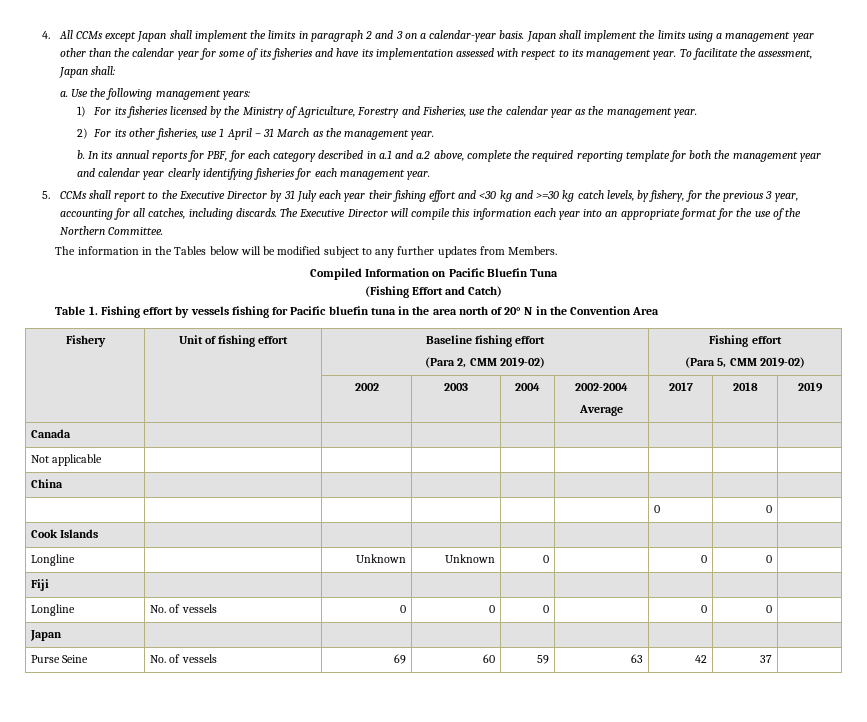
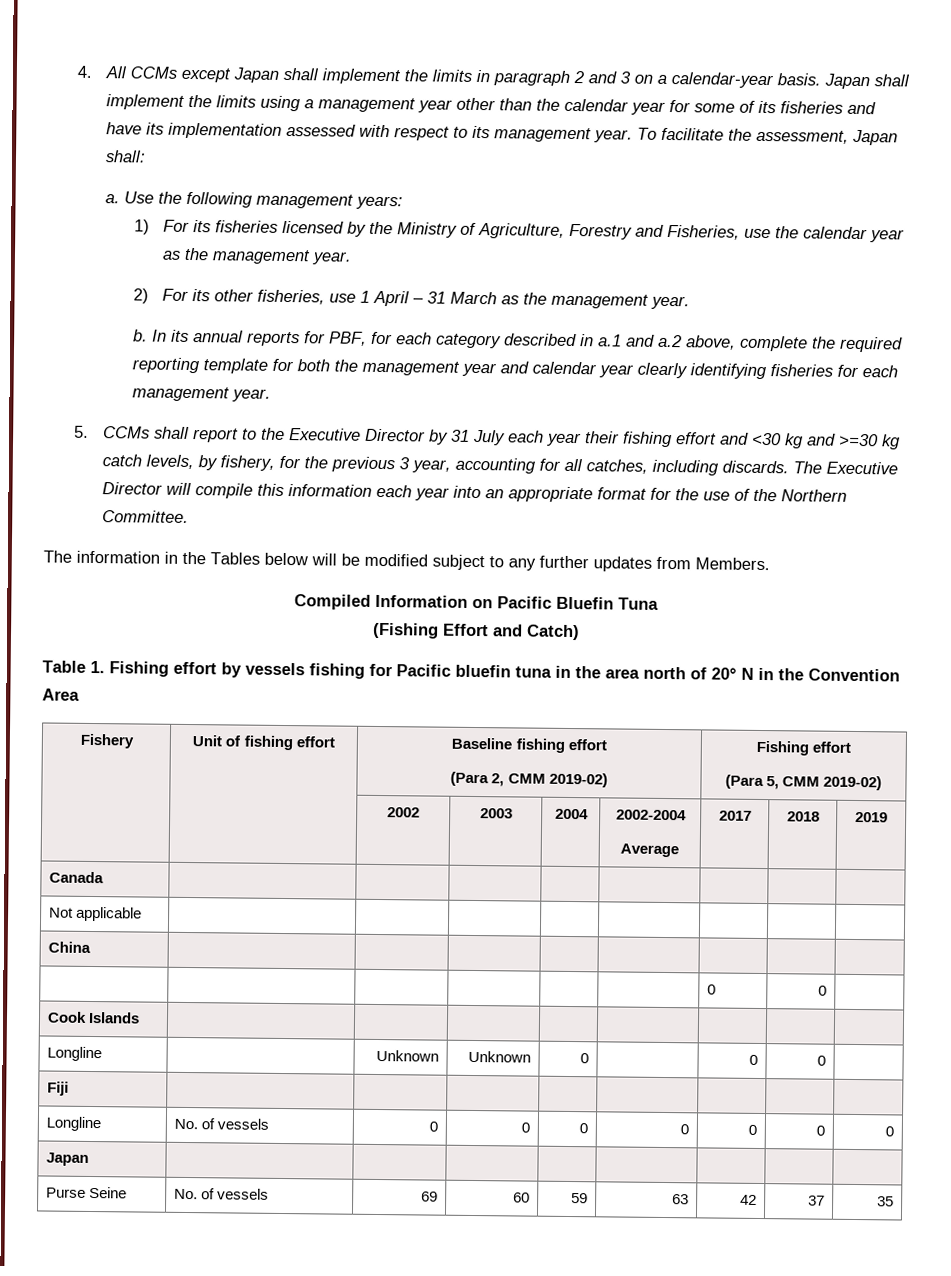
[700,605,707,613] [765,605,772,613] | 0 | 0 | -> [680,1124,690,1135] [748,1124,758,1135] [816,1125,826,1136] [885,1126,895,1137] 0 | 0 | 0 | 0
(772, 659) none -> [877,1196,895,1207] 35

